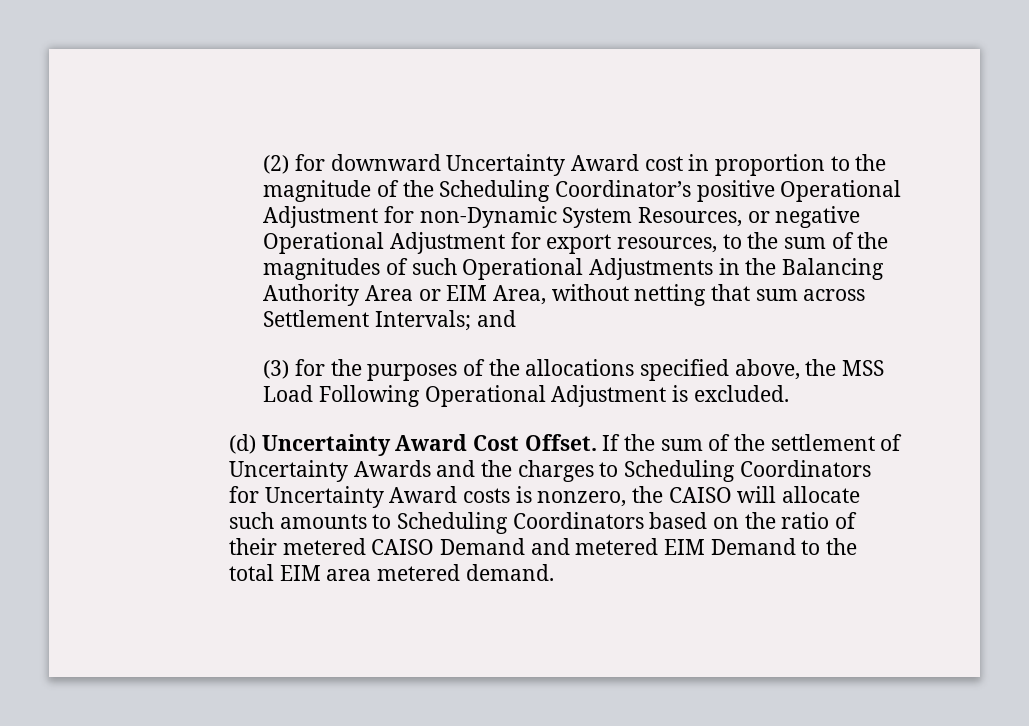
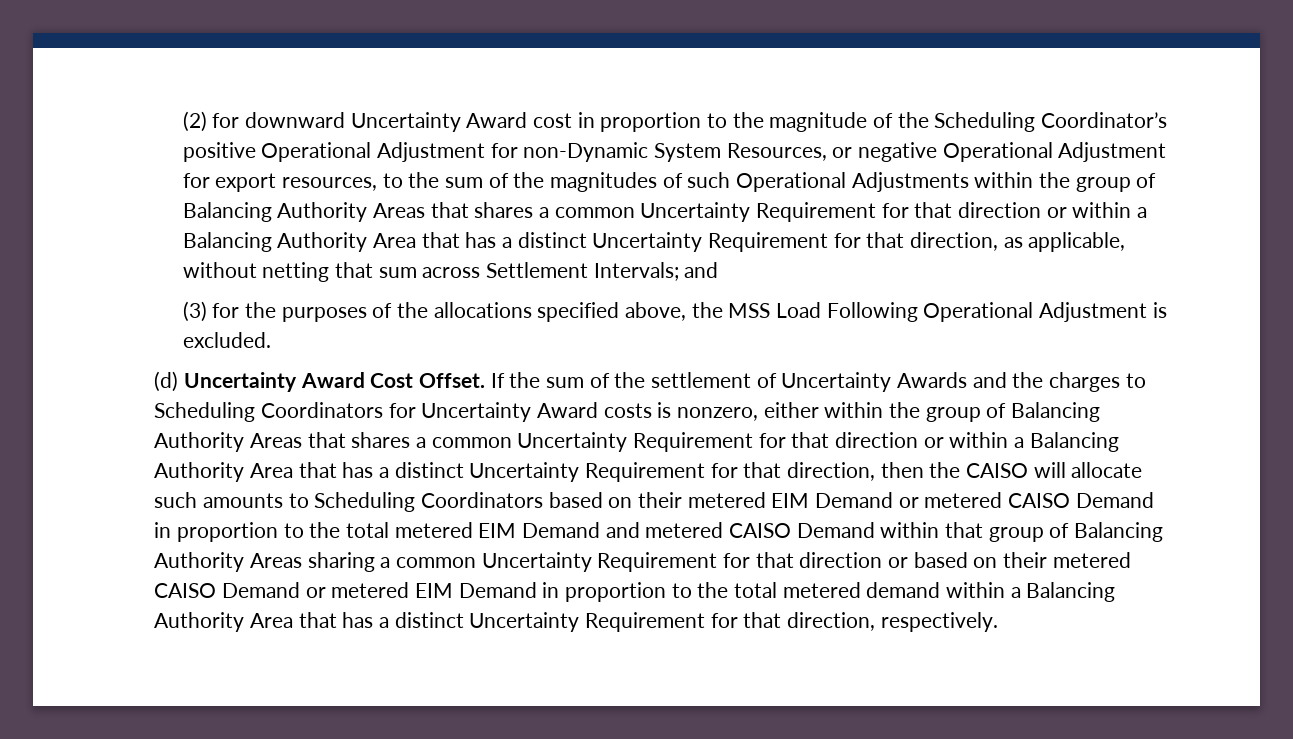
[718,258,884,280] [263,284,546,306] in the Balancing Authority Area or EIM Area, -> [974,172,1157,192] [182,202,1147,222] [182,232,1126,252] within the group of Balancing Authority Areas that shares a common Uncertainty Requirement for that direction or within a Balancing Authority Area that has a distinct Uncertainty Requirement for that direction, as applicable,
(627, 499) none -> [763,402,1101,422] [154,432,1119,452] [154,462,924,482] either within the group of Balancing Authority Areas that shares a common Uncertainty Requirement for that direction or within a Balancing Authority Area that has a distinct Uncertainty Requirement for that direction, then
[744,512,858,529] the ratio of -> [638,492,1154,508] [154,522,1164,542] [154,552,998,572] their metered EIM Demand or metered CAISO Demand in proportion to the total metered EIM Demand and metered CAISO Demand within that group of Balancing Authority Areas sharing a common Uncertainty Requirement for that direction or based on
[530,538,858,555] [228,564,554,581] and metered EIM Demand to the total EIM area metered demand. -> [305,582,1116,602] [154,612,998,632] or metered EIM Demand in proportion to the total metered demand within a Balancing Authority Area that has a distinct Uncertainty Requirement for that direction, respectively.

